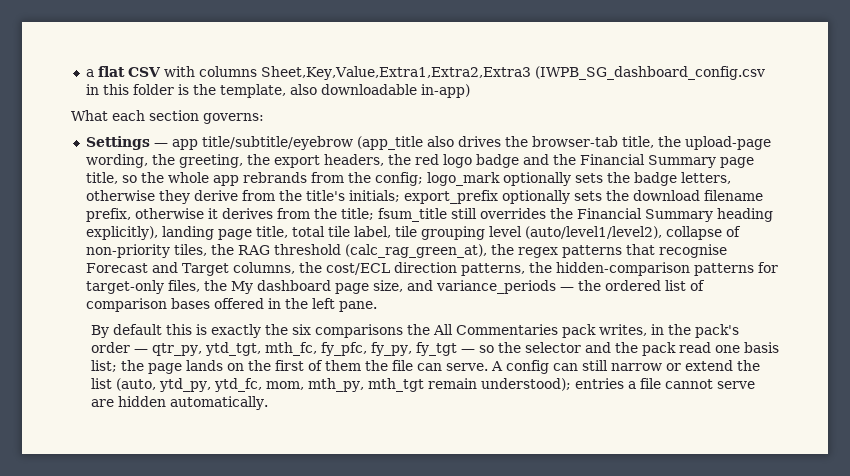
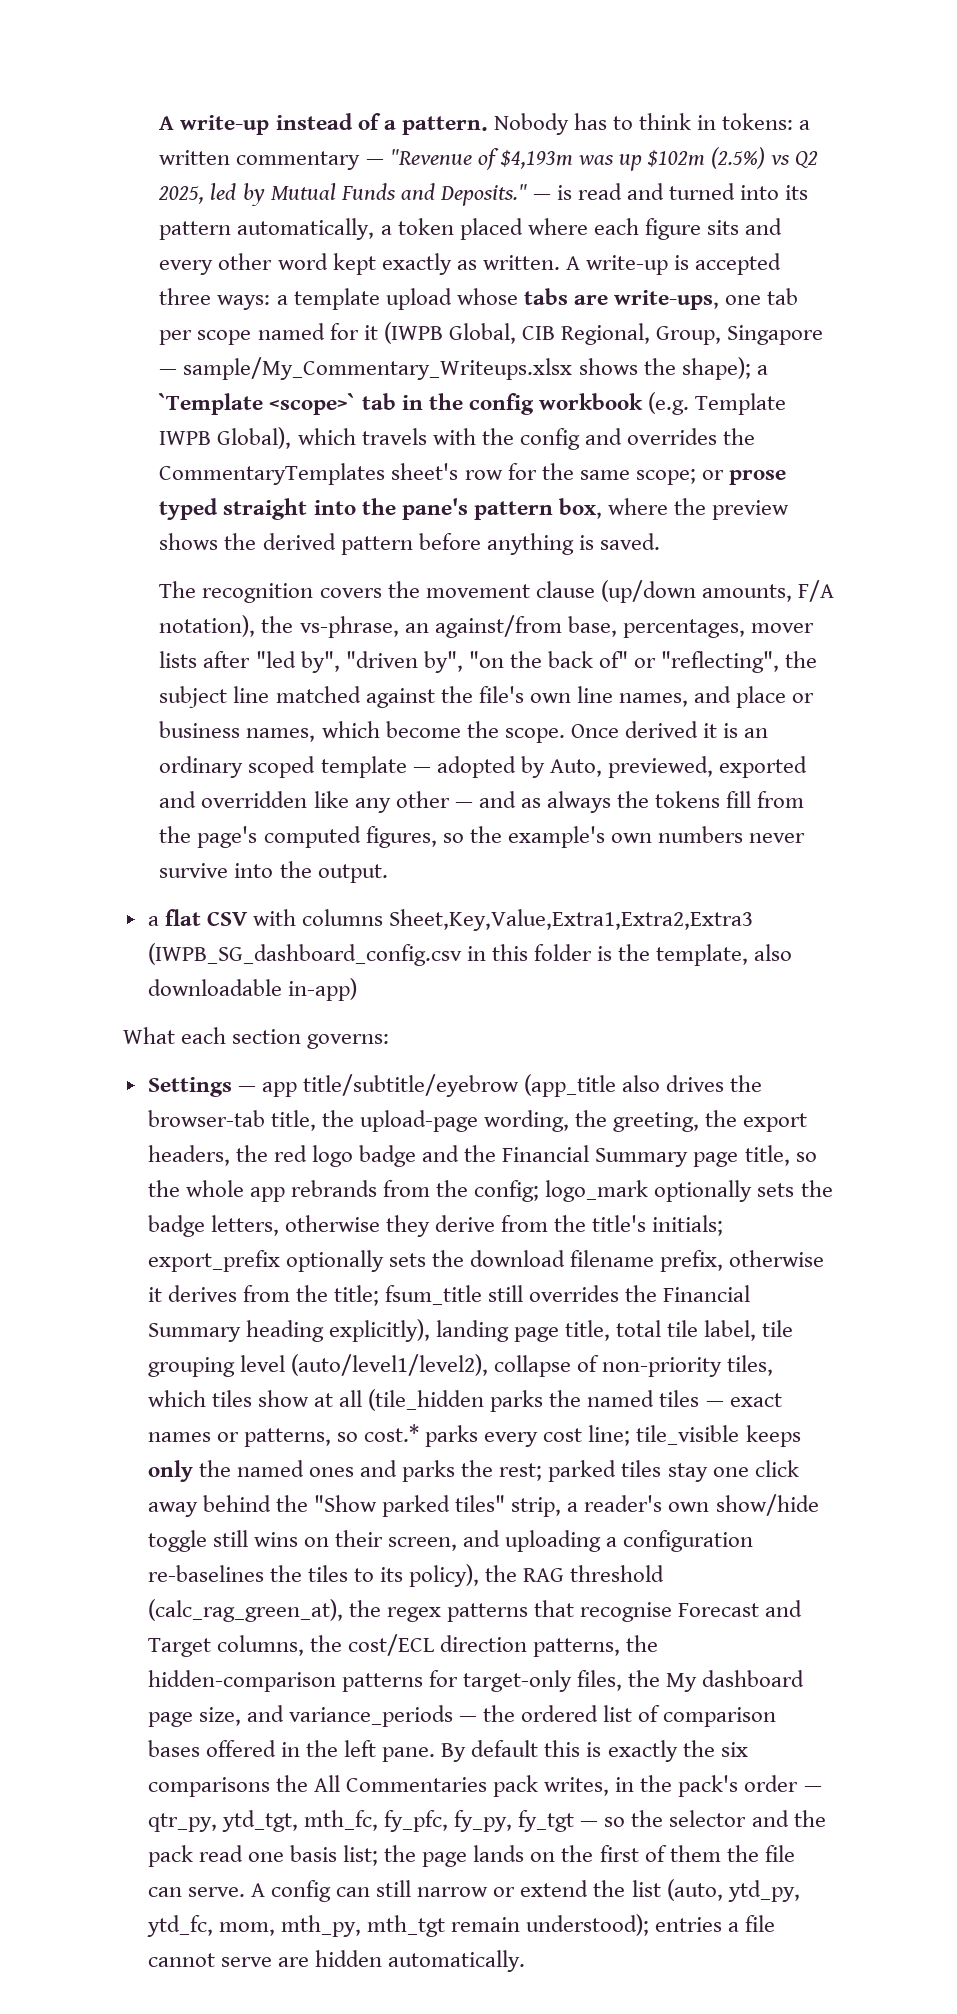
(85, 73) none -> [159,113,811,135] [159,147,819,171] [158,183,809,206] [159,218,783,240] [159,253,782,275] [159,288,799,310] [159,322,824,345] [159,357,768,380] [158,392,786,415] [159,427,756,450] [159,463,786,485] [159,498,790,520] [159,533,660,555] [159,580,834,603] [159,615,814,638] [159,651,818,673] [159,686,815,708] [159,721,769,743] [159,756,807,778] [159,791,805,813] [159,826,806,848] [159,861,388,883] A write-up instead of a pattern. Nobody has to think in tokens: a written commentary — "Revenue of $4,193m was up $102m (2.5%) vs Q2 2025, led by Mutual Funds and Deposits." — is read and turned into its pattern automatically, a token placed where each figure sits and every other word kept exactly as written. A write-up is accepted three ways: a template upload whose tabs are write-ups, one tab per scope named for it (IWPB Global, CIB Regional, Group, Singapore — sample/My_Commentary_Writeups.xlsx shows the shape); a `Template <scope>` tab in the config workbook (e.g. Template IWPB Global), which travels with the config and overrides the CommentaryTemplates sheet's row for the same scope; or prose typed straight into the pane's pattern box, where the preview shows the derived pattern before anything is saved. // The recognition covers the movement clause (up/down amounts, F/A notation), the vs-phrase, an against/from base, percentages, mover lists after "led by", "driven by", "on the back of" or "reflecting", the subject line matched against the file's own line names, and place or business names, which become the scope. Once derived it is an ordinary scoped template — adopted by Auto, previewed, exported and overridden like any other — and as always the tokens fill from the page's computed figures, so the example's own numbers never survive into the output. //
(207, 250) none -> [147,1389,782,1412] [147,1424,801,1447] [147,1460,799,1482] [147,1494,819,1517] [147,1530,754,1552] [147,1564,480,1587] which tiles show at all (tile_hidden parks the named tiles — exact names or patterns, so cost.* parks every cost line; tile_visible keeps only the named ones and parks the rest; parked tiles stay one click away behind the "Show parked tiles" strip, a reader's own show/hide toggle still wins on their screen, and uploading a configuration re-baselines the tiles to its policy),
(377, 306) // -> (436, 1754) none

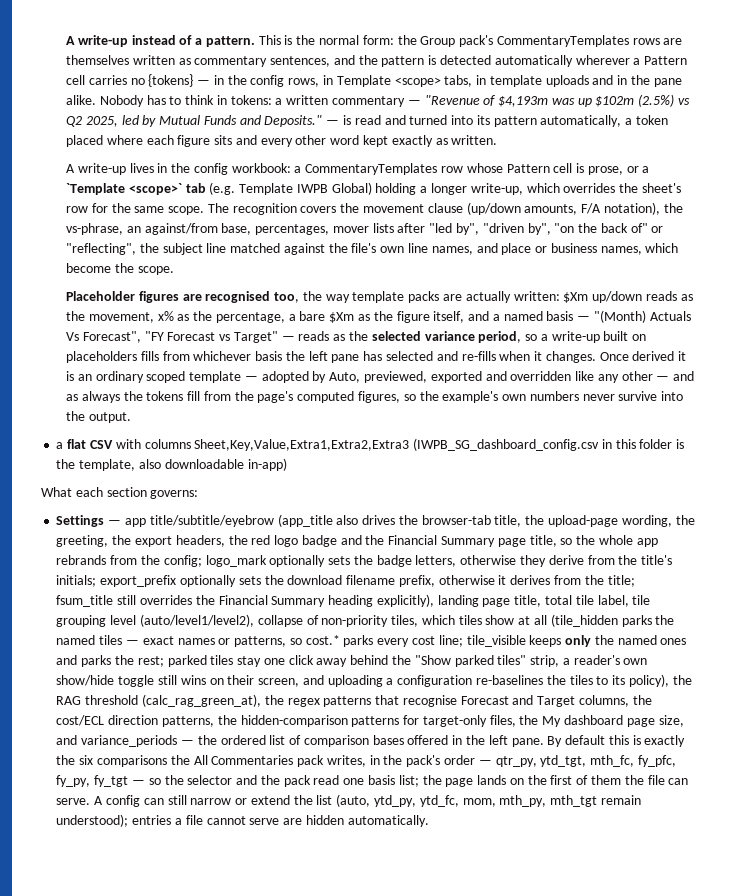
(488, 125) none -> [258,35,683,47] [65,55,688,67] [65,74,682,87] [65,95,96,105] This is the normal form: the Group pack's CommentaryTemplates rows are themselves written as commentary sentences, and the pattern is detected automatically wherever a Pattern cell carries no {tokens} — in the config rows, in Template <scope> tabs, in template uploads and in the pane alike.
[565,253,782,275] [159,288,799,310] [159,322,824,345] [159,357,768,380] [158,392,786,415] [159,427,756,450] [159,463,386,485] A write-up is accepted three ways: a template upload whose tabs are write-ups, one tab per scope named for it (IWPB Global, CIB Regional, Group, Singapore — sample/My_Commentary_Writeups.xlsx shows the shape); a `Template <scope>` tab in the config workbook (e.g. Template IWPB Global), which travels with the config and overrides the CommentaryTemplates -> [65,163,650,175] [65,182,639,195] // A write-up lives in the config workbook: a CommentaryTemplates row whose Pattern cell is prose, or a `Template <scope>` tab (e.g. Template IWPB Global) holding a longer write-up, which overrides the
[635,468,786,485] [159,498,790,520] [159,533,660,555] scope; or prose typed straight into the pane's pattern box, where the preview shows the derived pattern before anything is saved. // -> [168,206,205,215] scope.
(565, 735) none -> [65,291,693,303] [65,310,691,323] [65,331,647,343] [65,351,596,363] // Placeholder figures are recognised too, the way template packs are actually written: $Xm up/down reads as the movement, x% as the percentage, a bare $Xm as the figure itself, and a named basis — "(Month) Actuals Vs Forecast", "FY Forecast vs Target" — reads as the selected variance period, so a write-up built on placeholders fills from whichever basis the left pane has selected and re-fills when it changes.

